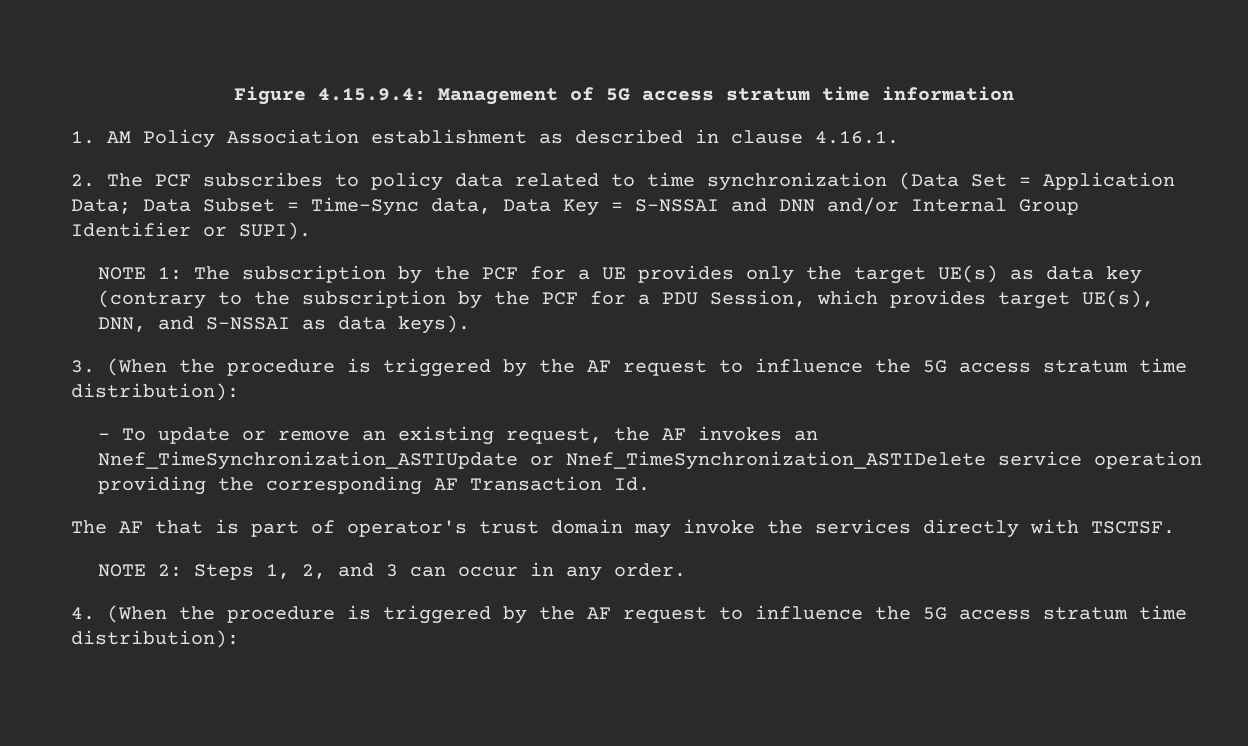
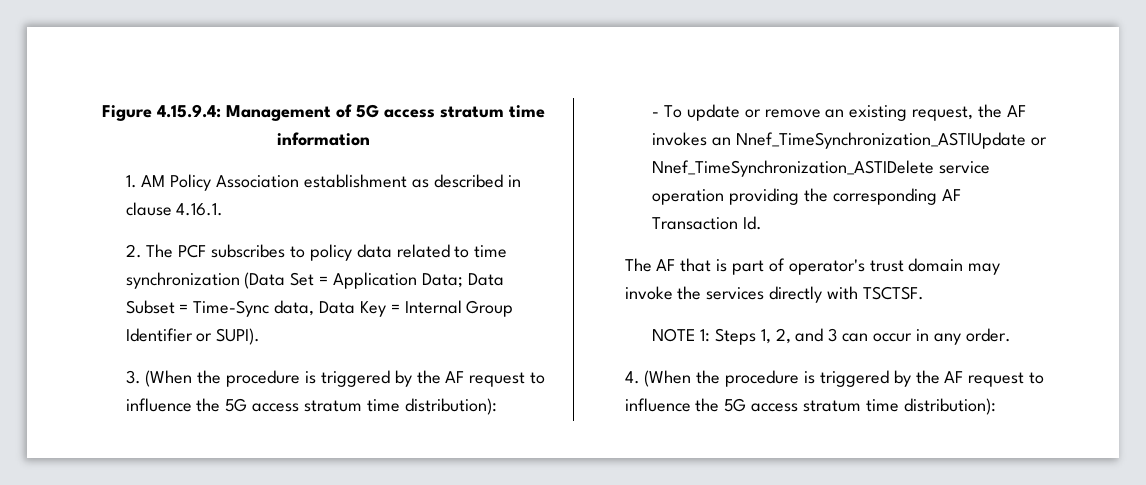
[634,197,899,215] S-NSSAI and DNN and/or -> (400, 308) none
[98,265,1143,284] [98,290,1155,309] [98,315,471,334] // NOTE 1: The subscription by the PCF for a UE provides only the target UE(s) as data key (contrary to the subscription by the PCF for a PDU Session, which provides target UE(s), DNN, and S-NSSAI as data keys). -> (261, 336) none
[158,564,183,577] 2: -> [699,329,710,342] 1:

